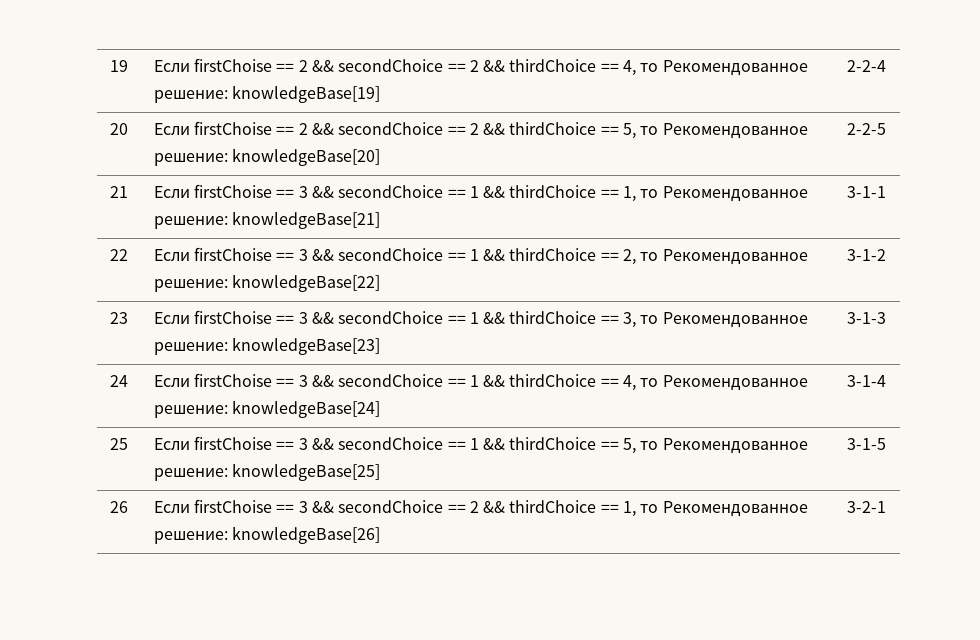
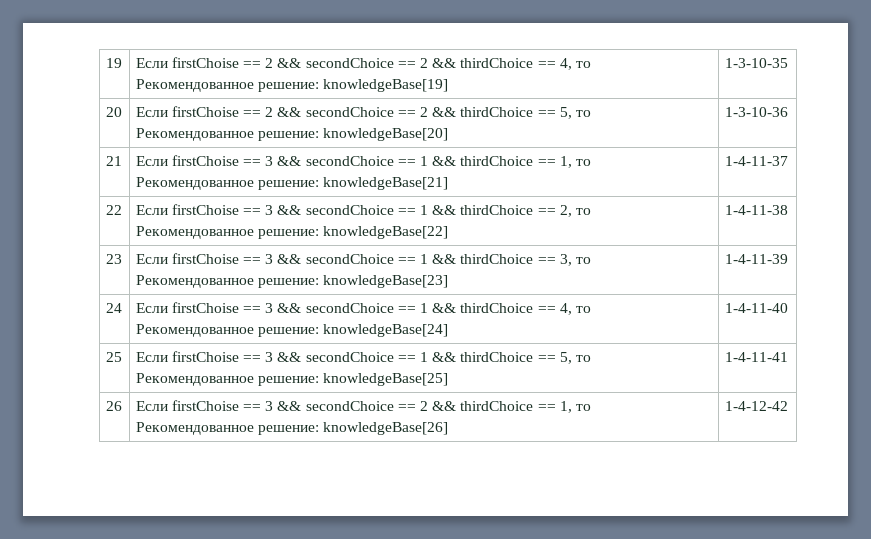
[846,60,886,72] 2-2-4 -> [724,58,788,68] 1-3-10-35
[846,123,886,135] 2-2-5 -> [724,107,788,117] 1-3-10-36
[846,186,886,198] 3-1-1 -> [724,156,788,166] 1-4-11-37
[846,249,886,261] 3-1-2 -> [724,205,788,215] 1-4-11-38
[846,312,886,324] 3-1-3 -> [724,254,788,264] 1-4-11-39
[846,375,886,387] 3-1-4 -> [724,303,788,313] 1-4-11-40
[846,438,886,450] 3-1-5 -> [724,352,788,362] 1-4-11-41
[846,501,886,513] 3-2-1 -> [724,401,788,411] 1-4-12-42

